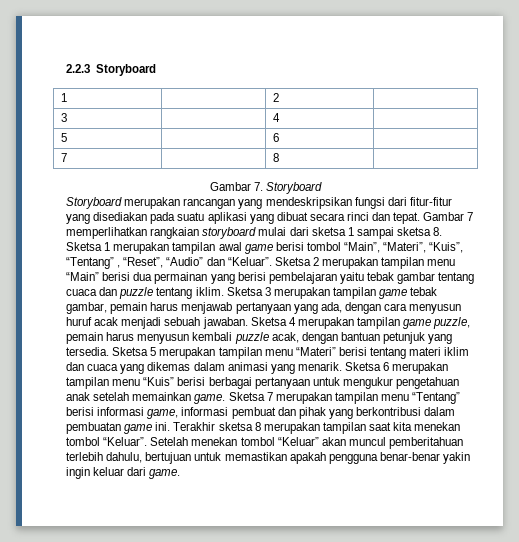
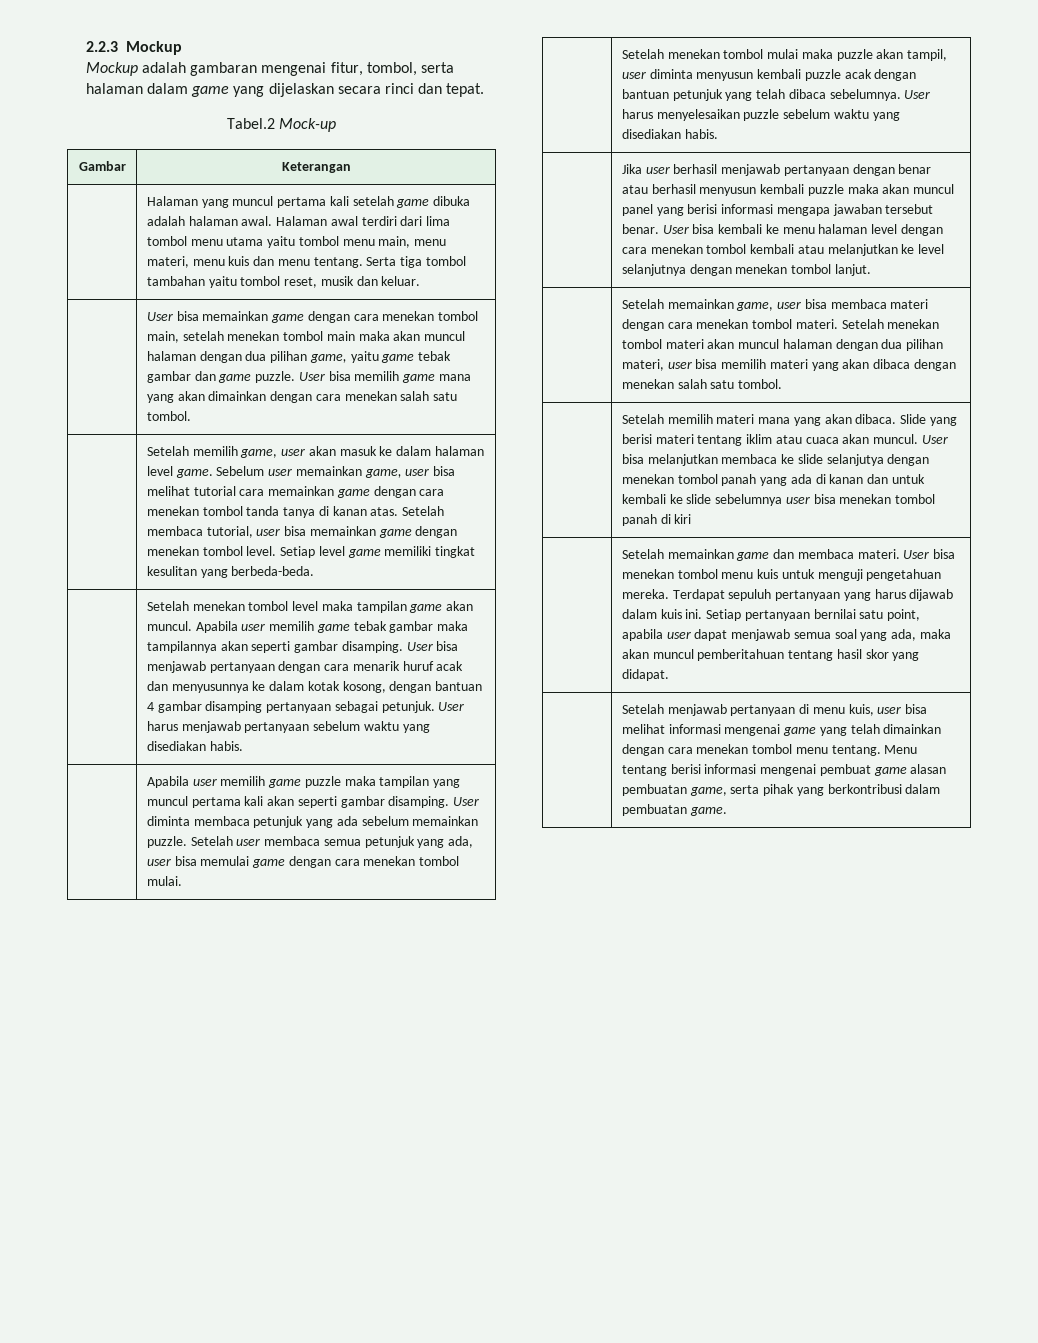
[95,64,156,76] [61,93,68,102] [273,93,280,102] [61,113,68,122] [273,113,281,122] [61,133,68,142] [273,133,280,142] [61,153,68,162] [273,153,280,162] [209,182,323,194] [66,197,452,209] [66,212,308,224] Storyboard // 1 | | 2 | // 3 | | 4 | // 5 | | 6 | // 7 | | 8 | // Gambar 7. Storyboard // Storyboard merupakan rancangan yang mendeskripsikan fungsi dari fitur-fitur yang disediakan pada suatu aplikasi yang dibuat -> [125,41,182,55] [85,62,454,76] [85,83,334,97] Mockup // Mockup adalah gambaran mengenai fitur, tombol, serta halaman dalam game yang dijelaskan
[423,212,474,221] [66,227,443,239] [66,242,464,254] [66,257,456,269] [66,272,475,284] [66,287,438,299] [66,302,462,314] [66,317,471,329] [66,332,299,344] Gambar 7 memperlihatkan rangkaian storyboard mulai dari sketsa 1 sampai sketsa 8. Sketsa 1 merupakan tampilan awal game berisi tombol “Main”, “Materi”, “Kuis”, “Tentang” , “Reset”, “Audio” dan “Keluar”. Sketsa 2 merupakan tampilan menu “Main” berisi dua permainan yang berisi pembelajaran yaitu tebak gambar tentang cuaca dan puzzle tentang iklim. Sketsa 3 merupakan tampilan game tebak gambar, pemain harus menjawab pertanyaan yang ada, dengan cara menyusun huruf acak menjadi sebuah jawaban. Sketsa 4 merupakan tampilan game puzzle, pemain harus menyusun kembali puzzle acak, -> [226,118,337,132] [78,161,126,171] [281,162,351,173] [146,196,471,208] [146,216,451,226] [146,236,447,248] [146,256,466,268] [146,276,421,288] [146,311,479,323] [146,331,466,343] [146,351,452,363] [146,371,471,383] [146,391,458,403] [146,411,191,421] [146,446,484,458] [146,466,456,478] [146,486,445,498] [146,506,445,518] [146,526,458,538] [146,546,476,558] [146,566,315,578] [146,601,474,613] [146,621,469,633] [146,641,459,653] [146,661,464,673] [146,681,483,693] [146,701,465,713] [146,721,430,733] [146,741,243,751] [146,776,461,788] [146,796,480,808] [146,816,479,828] [146,836,474,848] [146,856,460,868] [146,876,182,886] [621,49,948,61] [621,69,872,81] // Tabel.2 Mock-up // Gambar | Keterangan // | Halaman yang muncul pertama kali setelah game dibuka adalah halaman awal. Halaman awal terdiri dari lima tombol menu utama yaitu tombol menu main, menu materi, menu kuis dan menu tentang. Serta tiga tombol tambahan yaitu tombol reset, musik dan keluar. // | User bisa memainkan game dengan cara menekan tombol main, setelah menekan tombol main maka akan muncul halaman dengan dua pilihan game, yaitu game tebak gambar dan game puzzle. User bisa memilih game mana yang akan dimainkan dengan cara menekan salah satu tombol. // | Setelah memilih game, user akan masuk ke dalam halaman level game. Sebelum user memainkan game, user bisa melihat tutorial cara memainkan game dengan cara menekan tombol tanda tanya di kanan atas. Setelah membaca tutorial, user bisa memainkan game dengan menekan tombol level. Setiap level game memiliki tingkat kesulitan yang berbeda-beda. // | Setelah menekan tombol level maka tampilan game akan muncul. Apabila user memilih game tebak gambar maka tampilannya akan seperti gambar disamping. User bisa menjawab pertanyaan dengan cara menarik huruf acak dan menyusunnya ke dalam kotak kosong, dengan bantuan 4 gambar disamping pertanyaan sebagai petunjuk. User harus menjawab pertanyaan sebelum waktu yang disediakan habis. // | Apabila user memilih game puzzle maka tampilan yang muncul pertama kali akan seperti gambar disamping. User diminta membaca petunjuk yang ada sebelum memainkan puzzle. Setelah user membaca semua petunjuk yang ada, user bisa memulai game dengan cara menekan tombol mulai. // | Setelah menekan tombol mulai maka puzzle akan tampil, user diminta menyusun kembali puzzle acak
[66,347,470,359] [66,362,449,374] [66,377,459,389] [66,392,461,404] [66,407,296,419] tersedia. Sketsa 5 merupakan tampilan menu “Materi” berisi tentang materi iklim dan cuaca yang dikemas dalam animasi yang menarik. Sketsa 6 merupakan tampilan menu “Kuis” berisi berbagai pertanyaan untuk mengukur pengetahuan anak setelah memainkan game. Sketsa 7 merupakan tampilan menu “Tentang” berisi informasi game, informasi pembuat dan -> [756,89,931,101] [621,109,900,121] [621,129,718,139] [621,164,932,176] [621,184,955,196] [621,204,934,216] [621,224,943,236] [621,244,945,256] [621,264,871,276] [621,299,929,311] [621,319,940,331] [621,339,944,351] [621,359,956,371] [621,379,783,389] [621,414,957,426] [621,434,948,446] [621,454,930,466] [621,474,925,486] [621,494,936,506] [621,514,692,526] [621,549,956,561] [621,569,942,581] [621,589,954,601] [621,609,921,621] [621,629,951,641] [621,649,920,661] [621,669,669,681] [621,704,928,716] [621,724,942,736] [621,744,918,756] [621,764,947,776] [621,784,760,796] telah dibaca sebelumnya. User harus menyelesaikan puzzle sebelum waktu yang disediakan habis. // | Jika user berhasil menjawab pertanyaan dengan benar atau berhasil menyusun kembali puzzle maka akan muncul panel yang berisi informasi mengapa jawaban tersebut benar. User bisa kembali ke menu halaman level dengan cara menekan tombol kembali atau melanjutkan ke level selanjutnya dengan menekan tombol lanjut. // | Setelah memainkan game, user bisa membaca materi dengan cara menekan tombol materi. Setelah menekan tombol materi akan muncul halaman dengan dua pilihan materi, user bisa memilih materi yang akan dibaca dengan menekan salah satu tombol. // | Setelah memilih materi mana yang akan dibaca. Slide yang berisi materi tentang iklim atau cuaca akan muncul. User bisa melanjutkan membaca ke slide selanjutya dengan menekan tombol panah yang ada di kanan dan untuk kembali ke slide sebelumnya user bisa menekan tombol panah di kiri // | Setelah memainkan game dan membaca materi. User bisa menekan tombol menu kuis untuk menguji pengetahuan mereka. Terdapat sepuluh pertanyaan yang harus dijawab dalam kuis ini. Setiap pertanyaan bernilai satu point, apabila user dapat menjawab semua soal yang ada, maka akan muncul pemberitahuan tentang hasil skor yang didapat. // | Setelah menjawab pertanyaan di menu kuis, user bisa melihat informasi mengenai game yang telah dimainkan dengan cara menekan tombol menu tentang. Menu tentang berisi informasi mengenai pembuat game alasan pembuatan game, serta
[124,422,461,434] [66,437,463,449] [66,452,470,464] [66,467,147,479] game ini. Terakhir sketsa 8 merupakan tampilan saat kita menekan tombol “Keluar”. Setelah menekan tombol “Keluar” akan muncul pemberitahuan terlebih dahulu, bertujuan untuk memastikan apakah pengguna benar-benar yakin ingin keluar dari -> (687, 810) none

